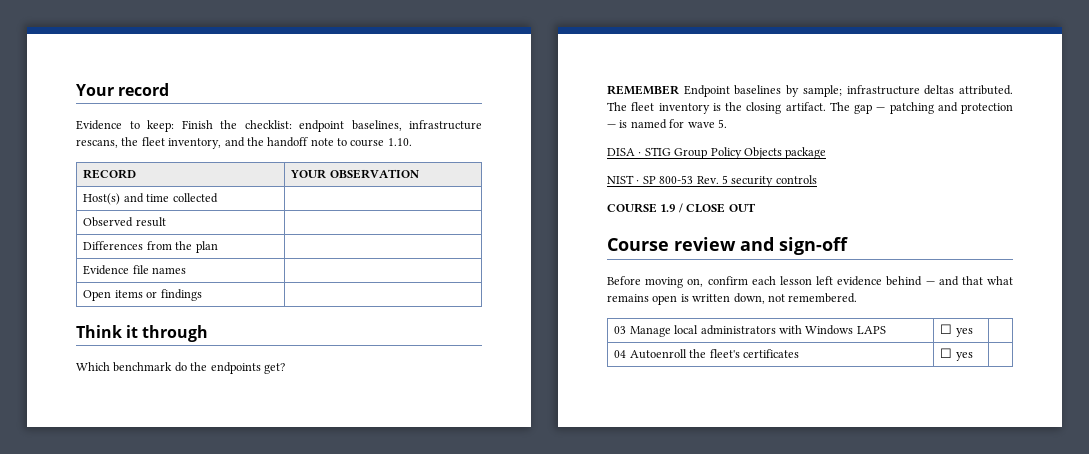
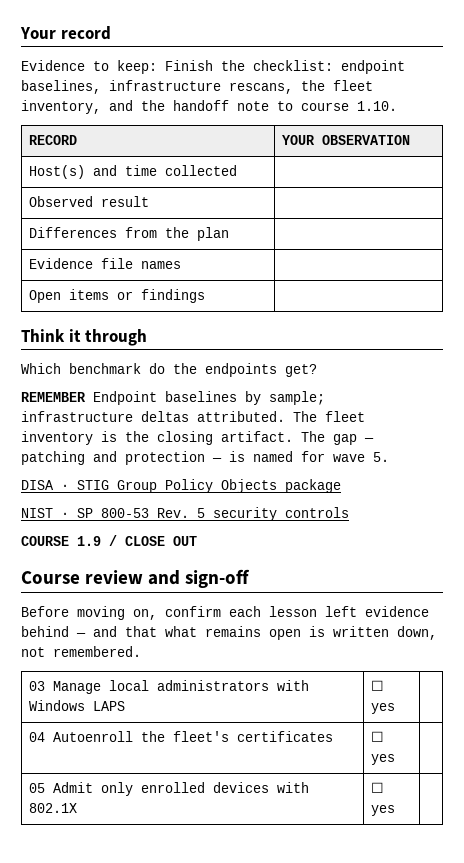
(973, 356) none -> [28,782,309,796] [28,803,77,813] [370,782,384,793] [370,805,395,816] // 05 Admit only enrolled devices with 802.1X | ☐ yes |

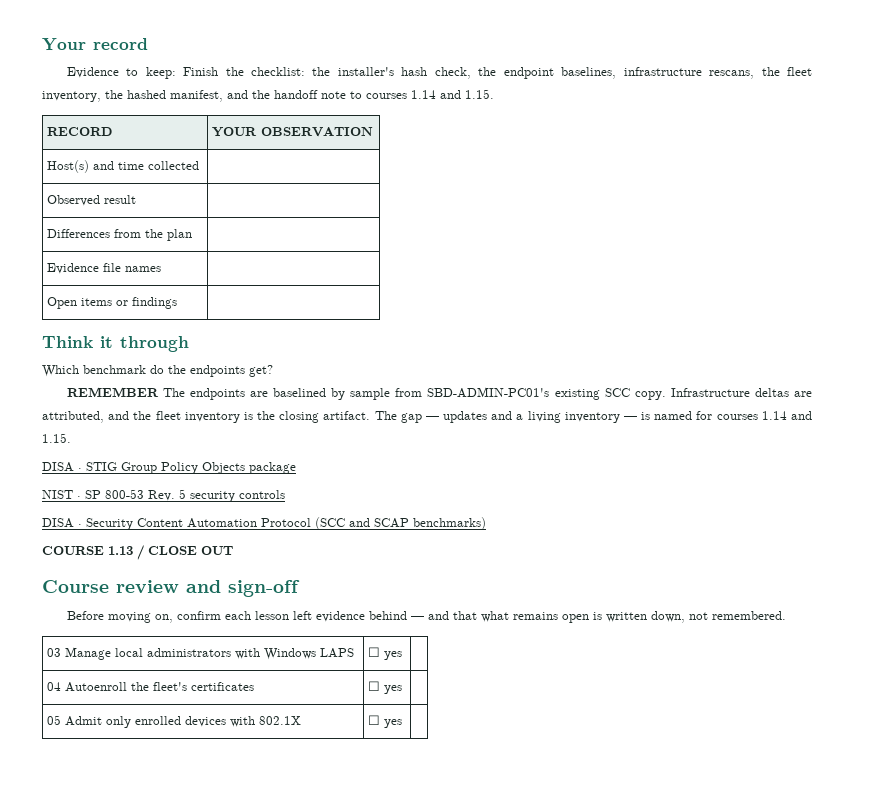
(333, 65) none -> [312,67,497,79] the installer's hash check, the
(101, 107) none -> [105,90,223,102] the hashed manifest,
[301,101,397,111] course 1.10. -> [366,89,494,99] courses 1.14 and 1.15.
[93,391,325,405] [21,411,317,422] Endpoint baselines by sample; infrastructure deltas attributed. The -> [162,387,813,400] [42,411,152,423] The endpoints are baselined by sample from SBD-ADMIN-PC01's existing SCC copy. Infrastructure deltas are attributed, and the
[21,451,389,465] patching and protection — is named for wave 5. -> [443,411,812,423] [42,433,71,443] updates and a living inventory — is named for courses 1.14 and 1.15.
(349, 512) none -> [42,517,486,530] // DISA · Security Content Automation Protocol (SCC and SCAP benchmarks)
[77,536,101,546] 1.9 -> [108,546,133,555] 1.13

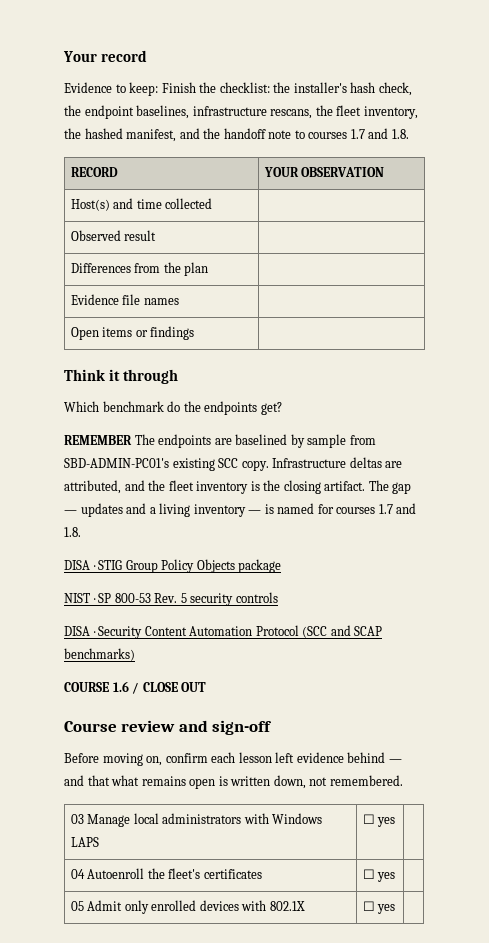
[411,89,494,99] 1.14 and 1.15. -> [350,128,409,139] 1.7 and 1.8.
[761,411,812,420] [42,433,71,443] 1.14 and 1.15. -> [378,503,417,514] [64,527,81,537] 1.7 and 1.8.
[108,546,133,555] 1.13 -> [112,681,129,692] 1.6

